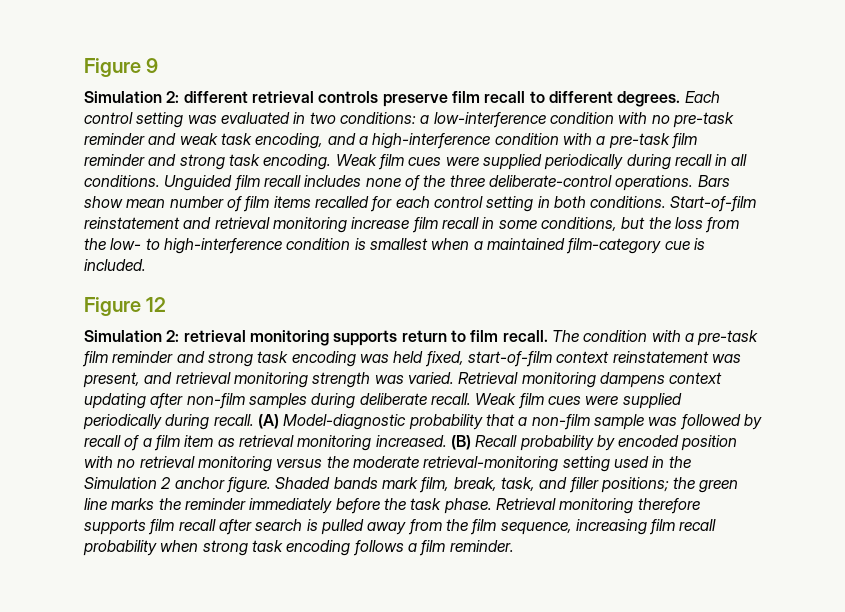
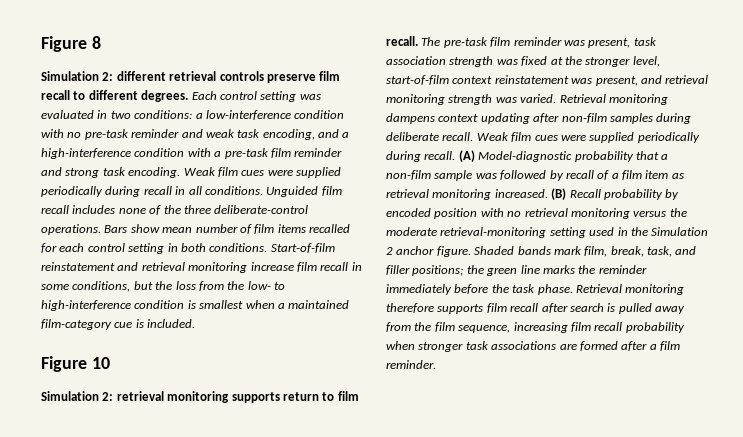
[84,58,159,77] Figure 9 -> [41,36,101,52] Figure 8
[146,297,167,312] 12 -> [91,357,110,369] 10
[583,330,759,346] [82,351,464,367] condition with a pre-task film reminder and strong task encoding was held fixed, -> [443,37,657,48] [386,56,660,67] pre-task film reminder was present, task association strength was fixed at the stronger level,
[202,540,404,556] strong task encoding follows -> [418,341,648,352] stronger task associations are formed after

